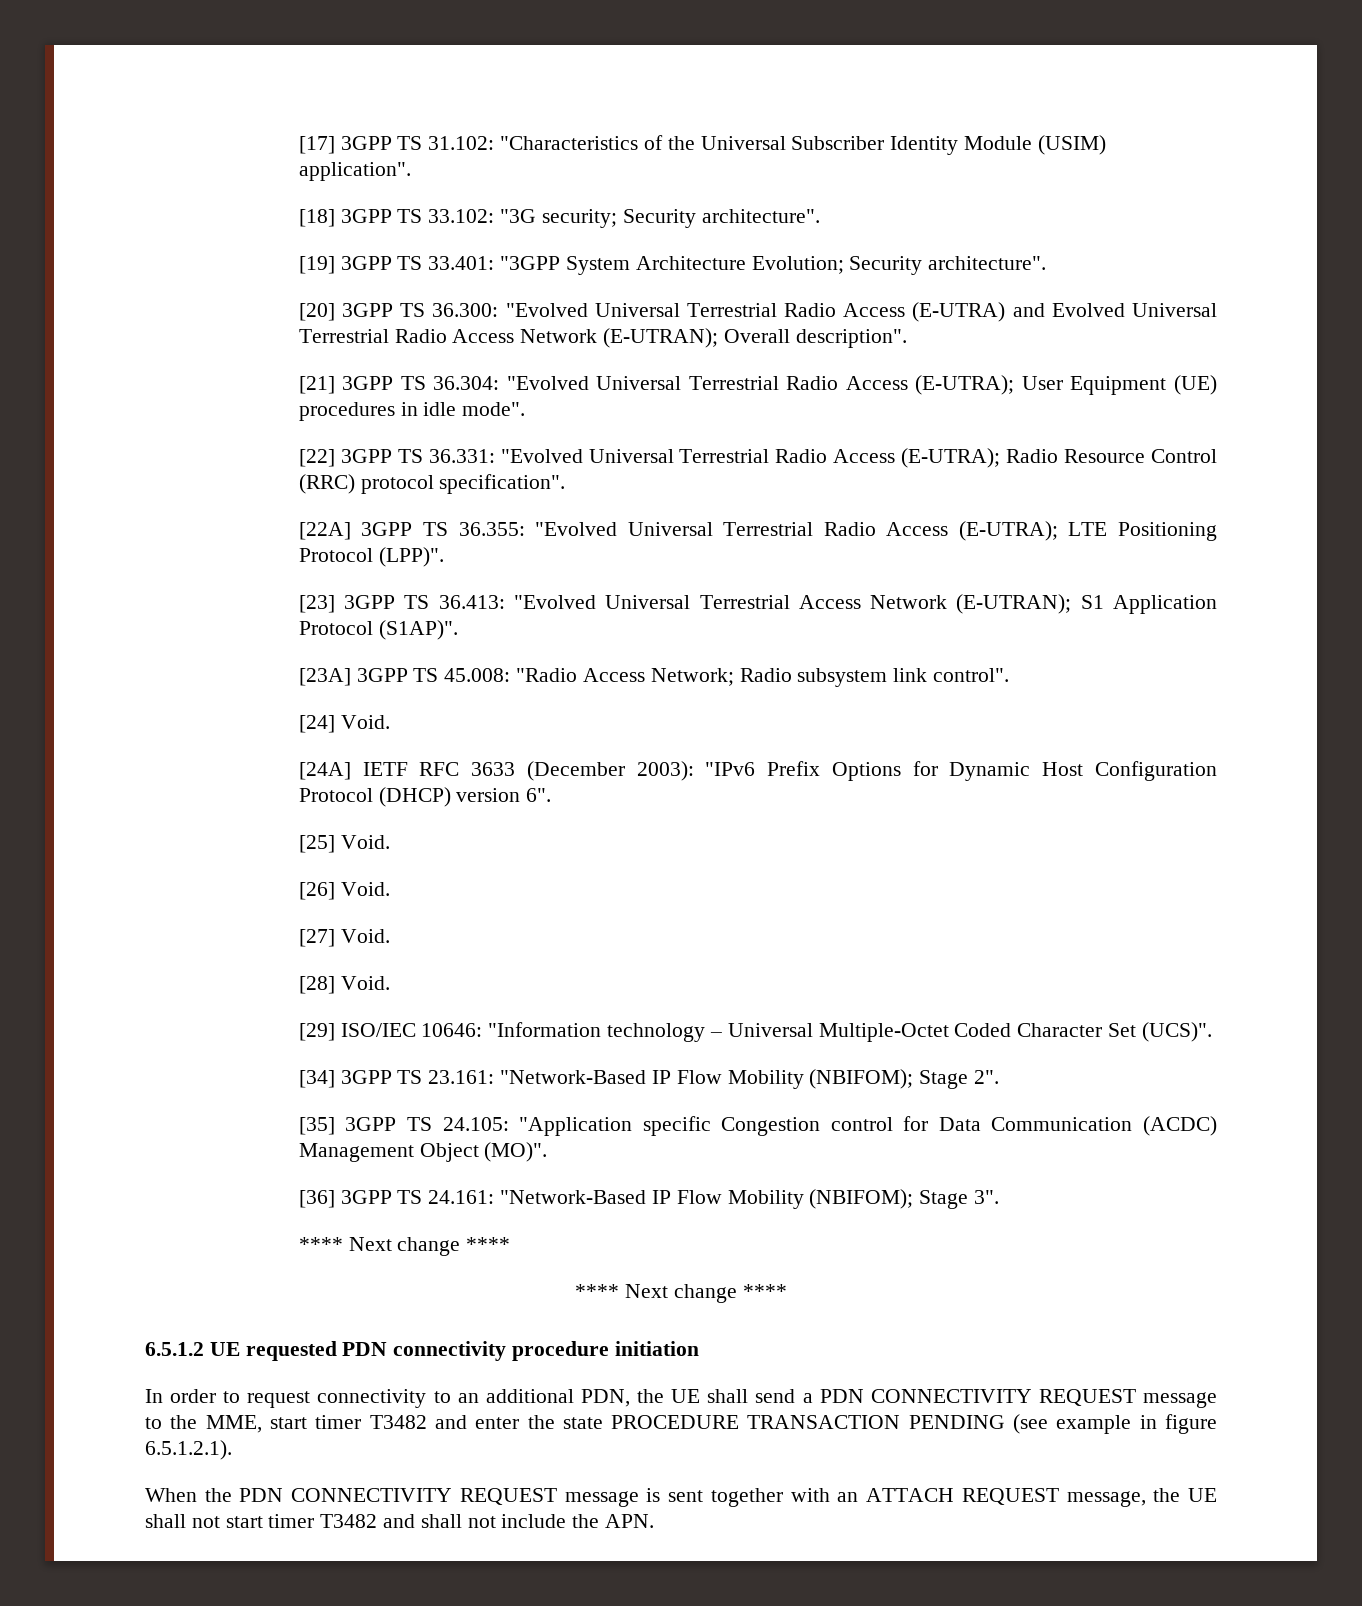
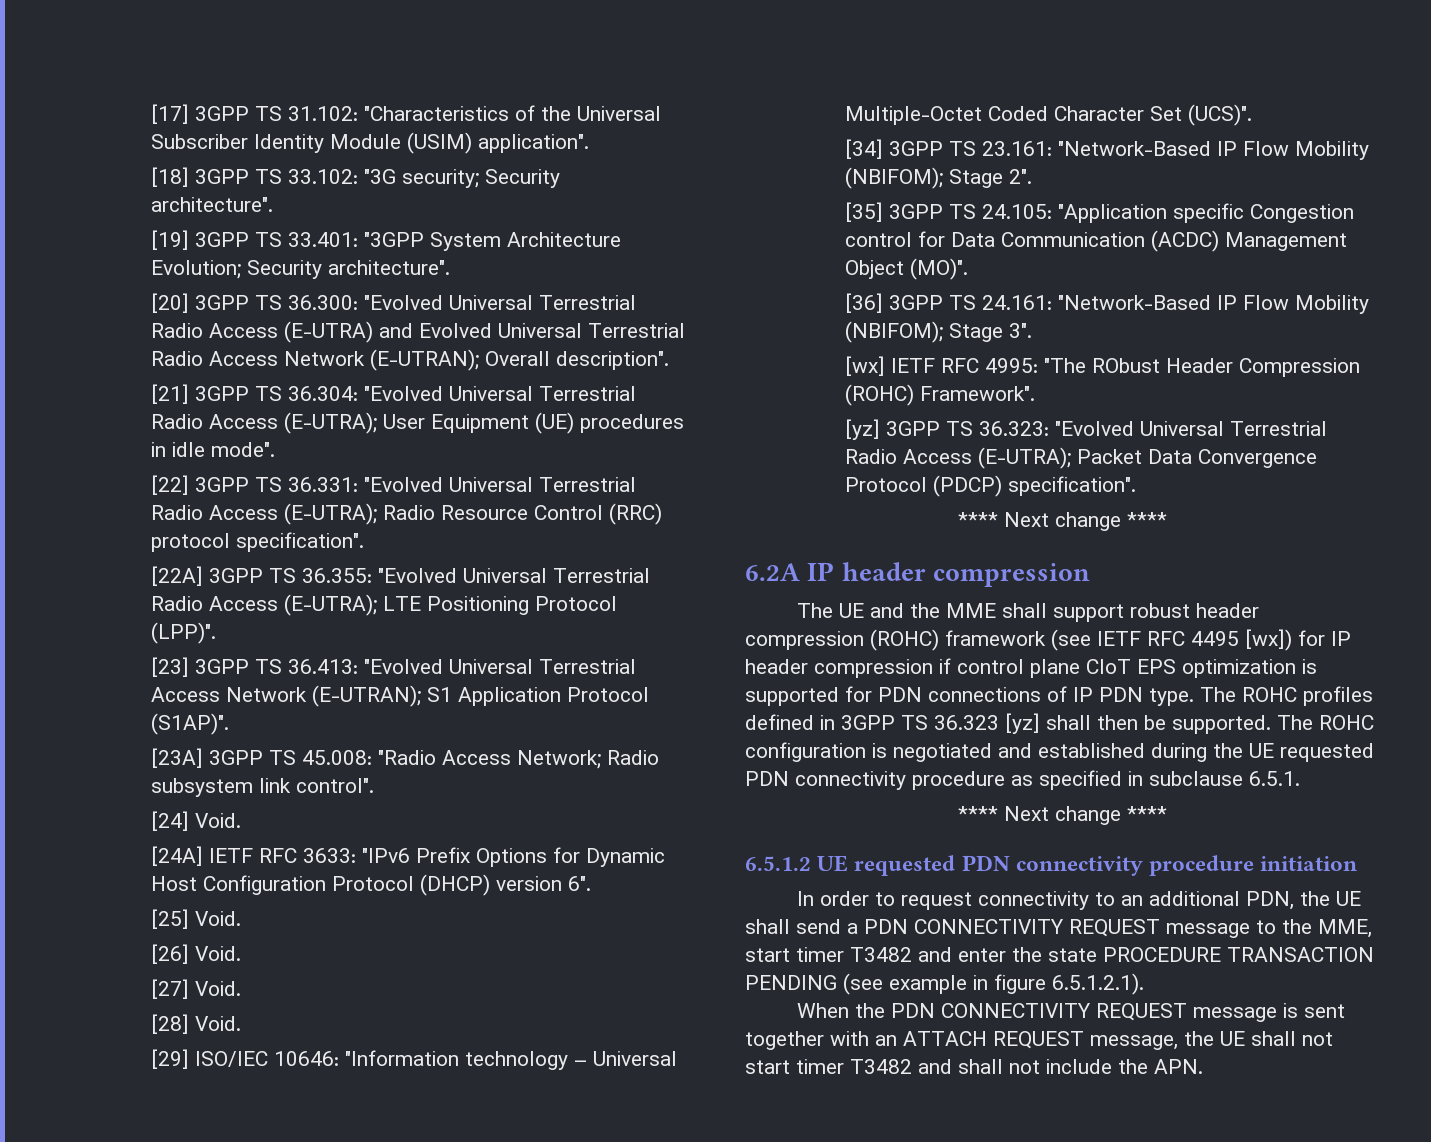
[471,761,694,781] 3633 (December 2003): -> [303,848,357,863] 3633:
[298,1237,511,1256] **** Next change **** -> [845,356,1361,377] [845,384,1036,406] [845,419,1328,440] [845,447,1318,469] [845,475,1137,497] [958,512,1167,531] [745,562,1090,587] [796,603,1259,622] [745,629,1351,651] [745,658,1317,678] [745,686,1373,706] [745,713,1374,734] [745,742,1374,762] [745,770,1300,790] [wx] IETF RFC 4995: "The RObust Header Compression (ROHC) Framework". // [yz] 3GPP TS 36.323: "Evolved Universal Terrestrial Radio Access (E-UTRA); Packet Data Convergence Protocol (PDCP) specification". // **** Next change **** // 6.2A IP header compression // The UE and the MME shall support robust header compression (ROHC) framework (see IETF RFC 4495 [wx]) for IP header compression if control plane CIoT EPS optimization is supported for PDN connections of IP PDN type. The ROHC profiles defined in 3GPP TS 36.323 [yz] shall then be supported. The ROHC configuration is negotiated and established during the UE requested PDN connectivity procedure as specified in subclause 6.5.1.

